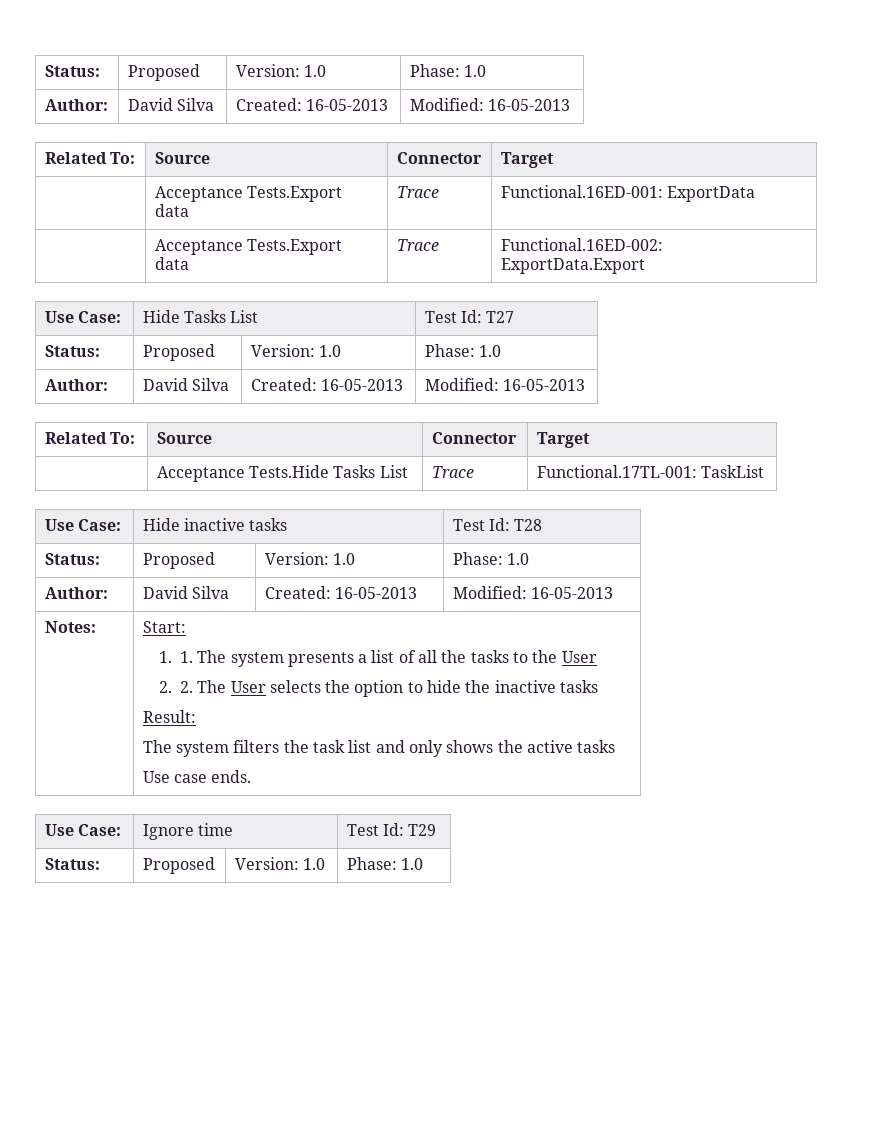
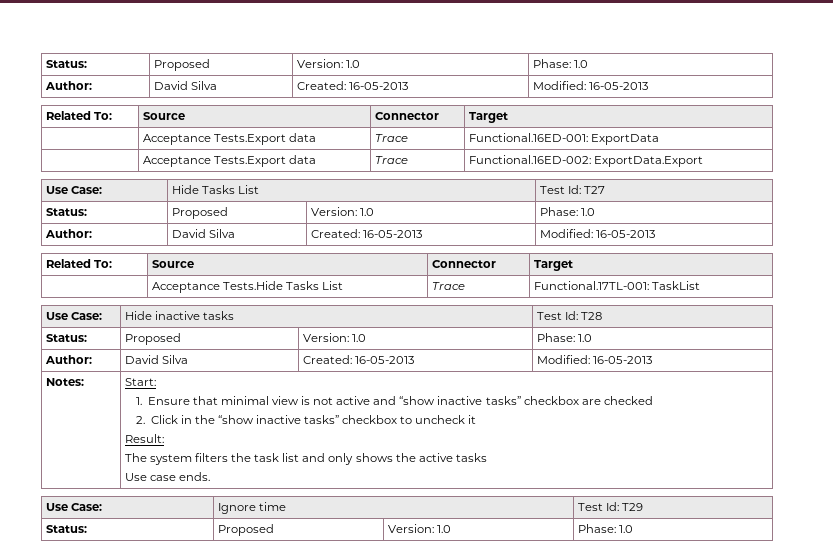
[179,650,597,667] [158,680,599,697] 1. The system presents a list of all the tasks to the User // 2. 2. The User selects the option to hide the inactive tasks -> [147,396,653,405] [135,415,477,424] Ensure that minimal view is not active and “show inactive tasks” checkbox are checked // 2. Click in the “show inactive tasks” checkbox to uncheck it

